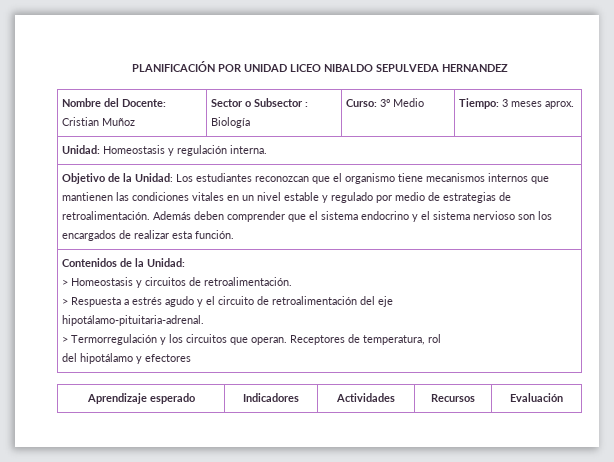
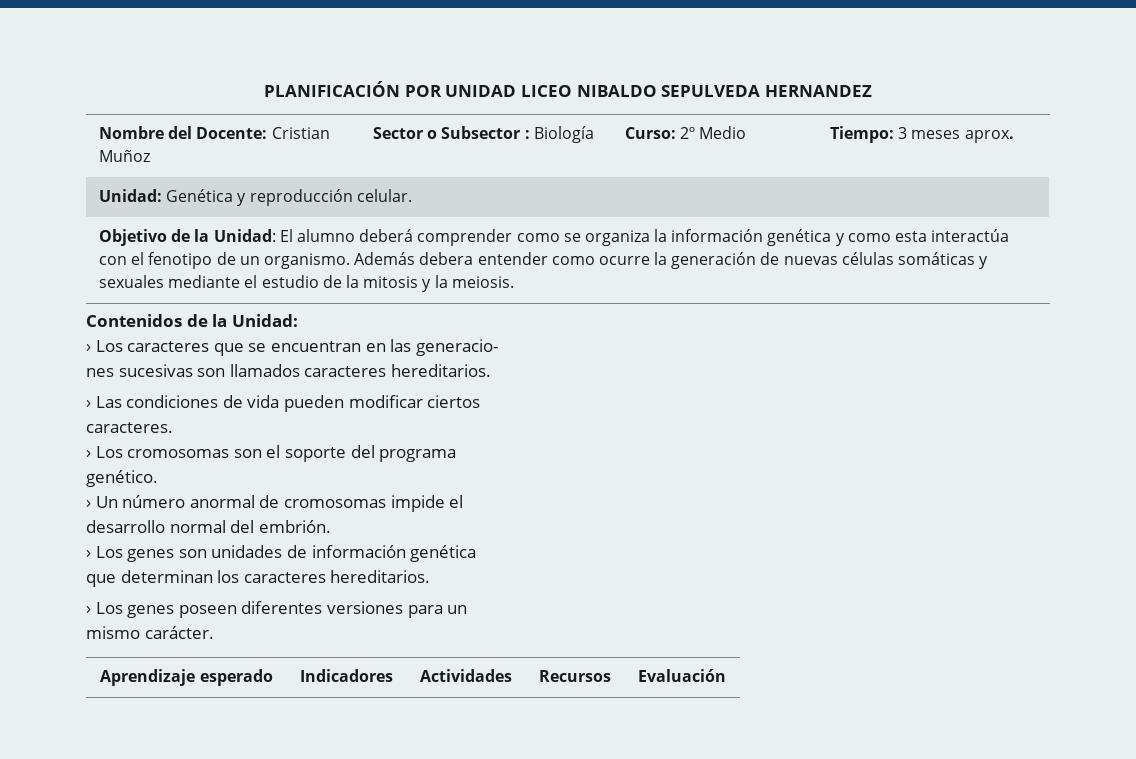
[379,99,390,107] 3º -> [680,127,696,139] 2º
[102,145,267,156] Homeostasis y regulación interna. -> [166,189,412,206] Genética y reproducción celular.
[175,173,549,184] [61,192,511,203] [61,211,552,222] [61,230,234,241] [61,258,185,267] [61,277,292,288] [61,296,393,307] [61,315,204,326] [61,334,441,345] [61,353,191,364] Los estudiantes reconozcan que el organismo tiene mecanismos internos que mantienen las condiciones vitales en un nivel estable y regulado por medio de estrategias de retroalimentación. Además deben comprender que el sistema endocrino y el sistema nervioso son los encargados de realizar esta función. // Contenidos de la Unidad: // > Homeostasis y circuitos de retroalimentación. // > Respuesta a estrés agudo y el circuito de retroalimentación del eje // hipotálamo-pituitaria-adrenal. // > Termorregulación y los circuitos que operan. Receptores de temperatura, rol // del hipotálamo y efectores -> [279,229,1010,246] [99,252,989,269] [99,275,514,292] [86,314,298,327] [86,339,498,356] [86,364,491,377] [86,395,481,412] [86,422,173,433] [86,445,457,462] [86,470,158,487] [86,495,464,512] [86,520,331,533] [86,545,477,562] [86,570,431,587] [86,601,468,618] [86,626,214,639] El alumno deberá comprender como se organiza la información genética y como esta interactúa con el fenotipo de un organismo. Además debera entender como ocurre la generación de nuevas células somáticas y sexuales mediante el estudio de la mitosis y la meiosis. // Contenidos de la Unidad: // › Los caracteres que se encuentran en las generacio- // nes sucesivas son llamados caracteres hereditarios. // › Las condiciones de vida pueden modificar ciertos // caracteres. // › Los cromosomas son el soporte del programa // genético. // › Un número anormal de cromosomas impide el // desarrollo normal del embrión. // › Los genes son unidades de información genética // que determinan los caracteres hereditarios. // › Los genes poseen diferentes versiones para un // mismo carácter.

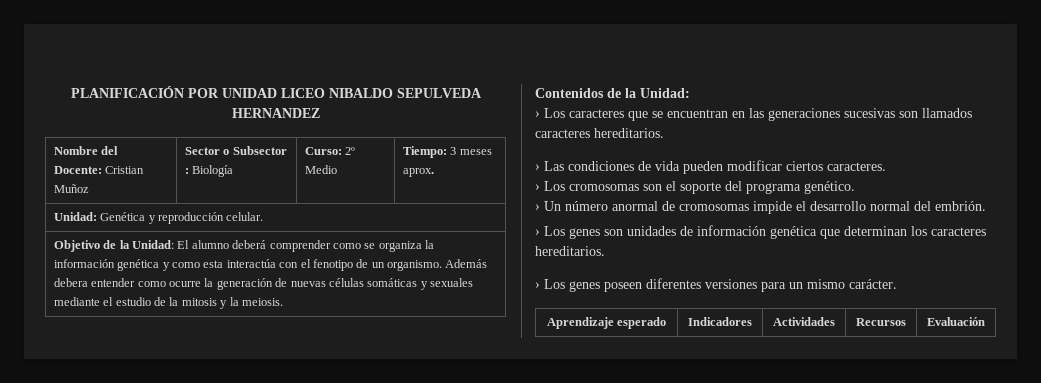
[415,339,498,356] [86,368,114,377] generacio- // nes -> [768,108,840,121] generaciones
(481, 401) // -> (823, 166) none
(457, 455) // -> (801, 188) none
(464, 501) // -> (806, 206) none
(477, 553) // -> (817, 232) none
(468, 609) // -> (803, 285) none

